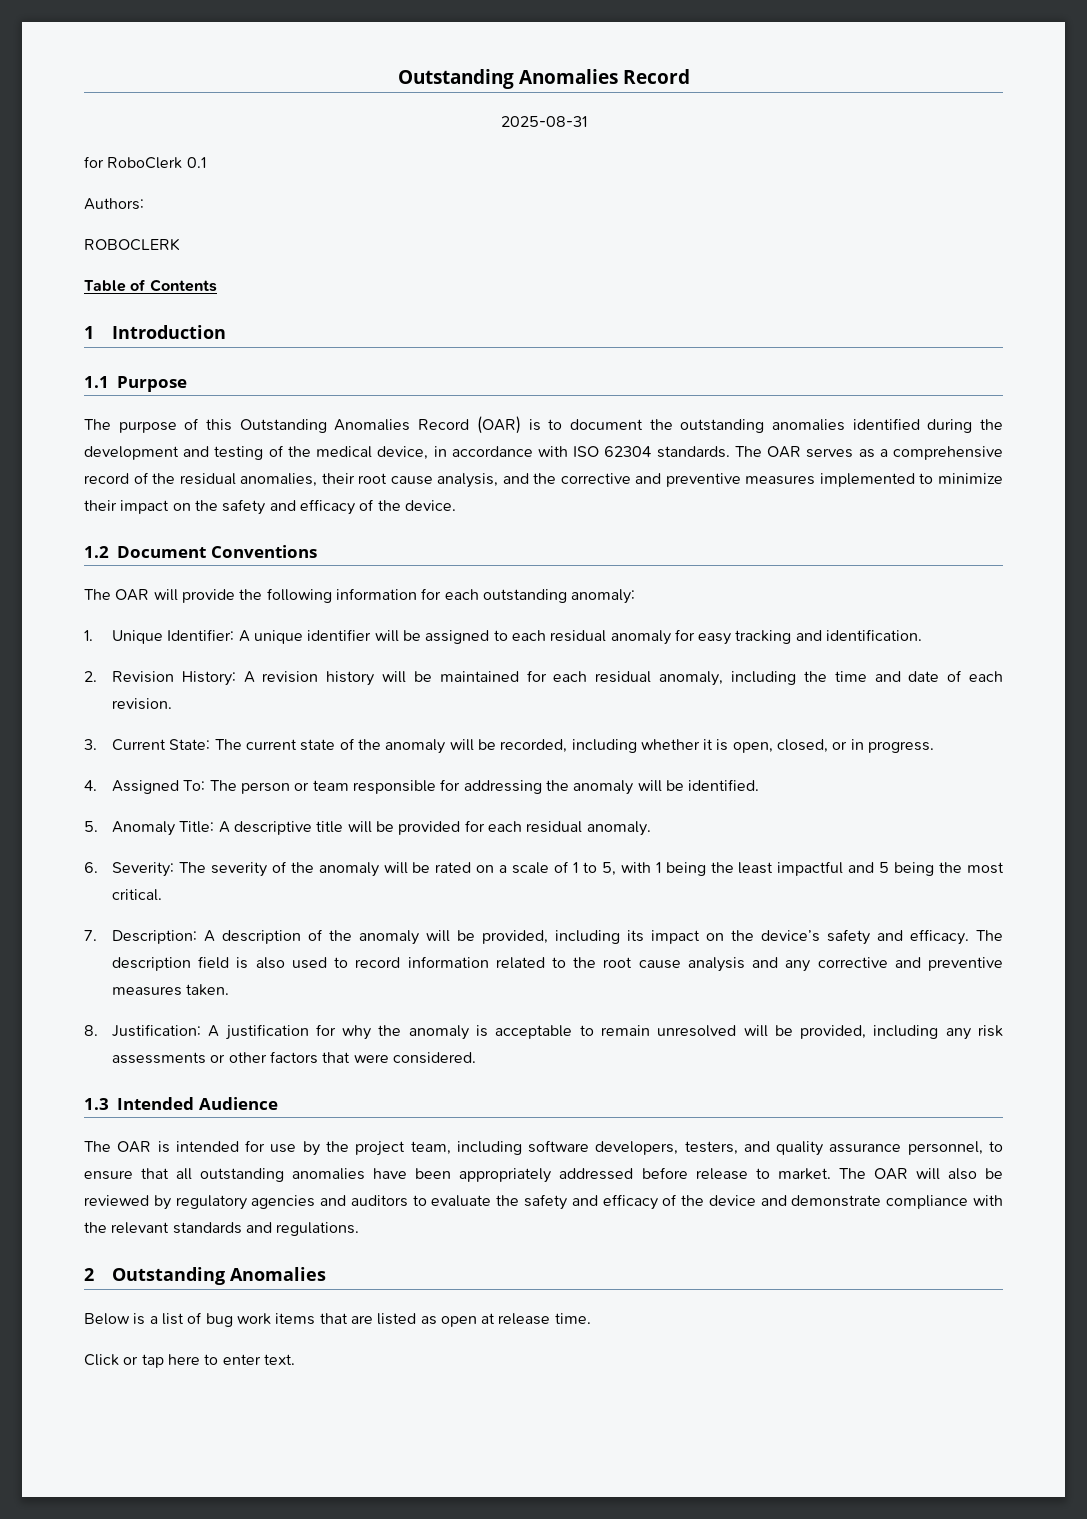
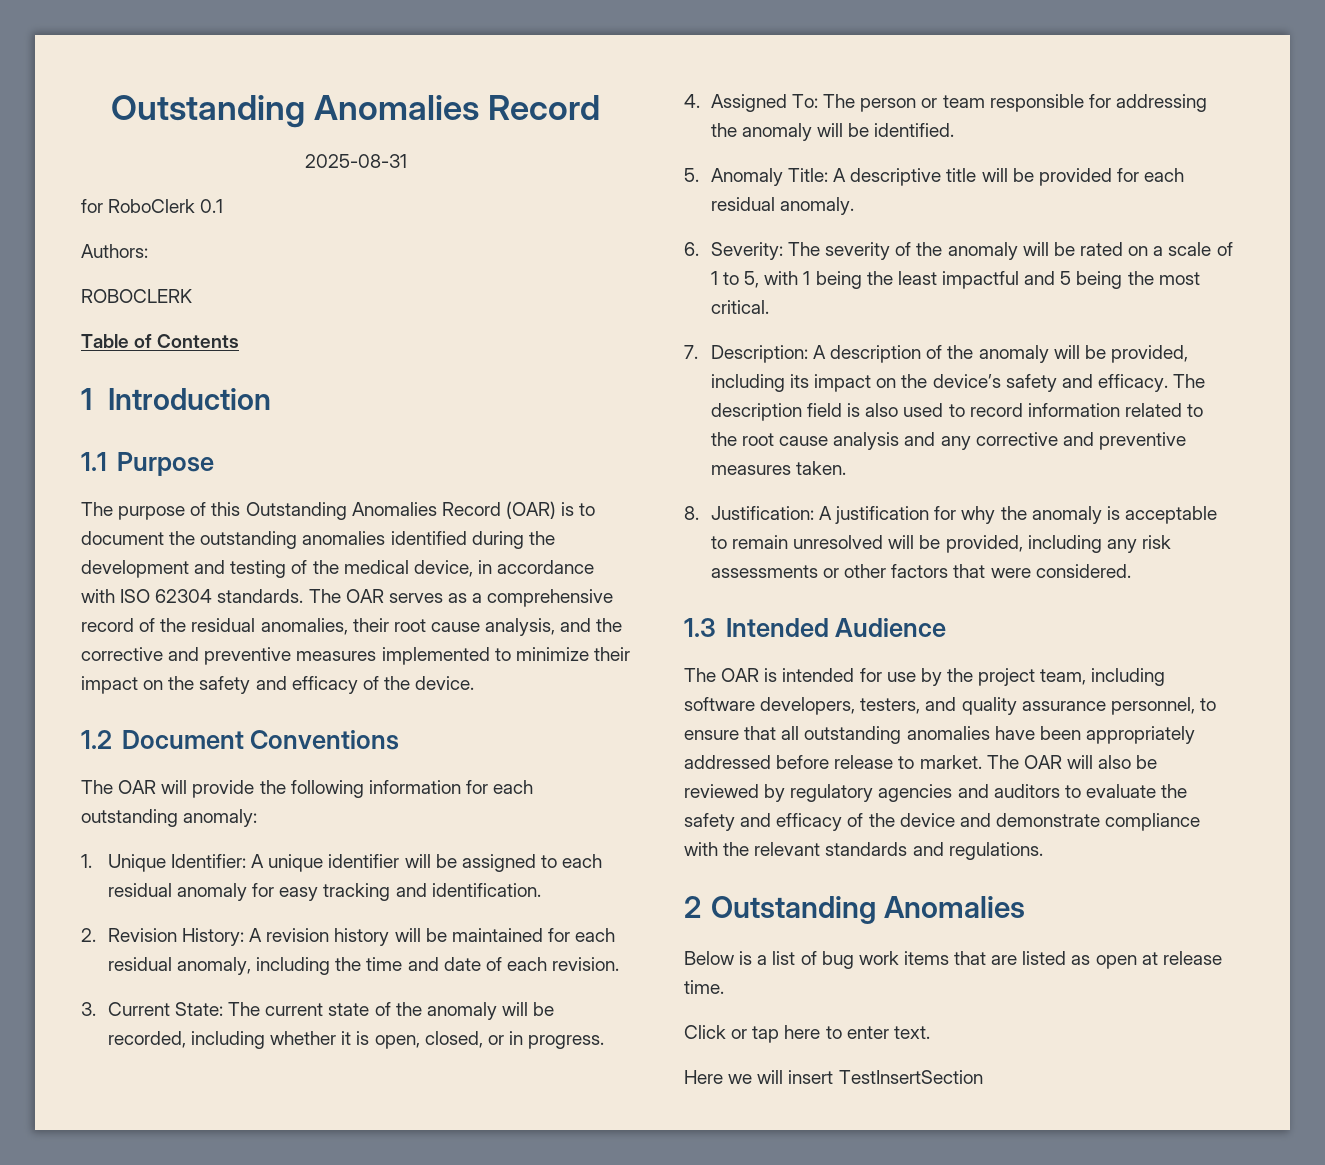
(295, 1359) none -> [684,1070,983,1084] // Here we will insert TestInsertSection

